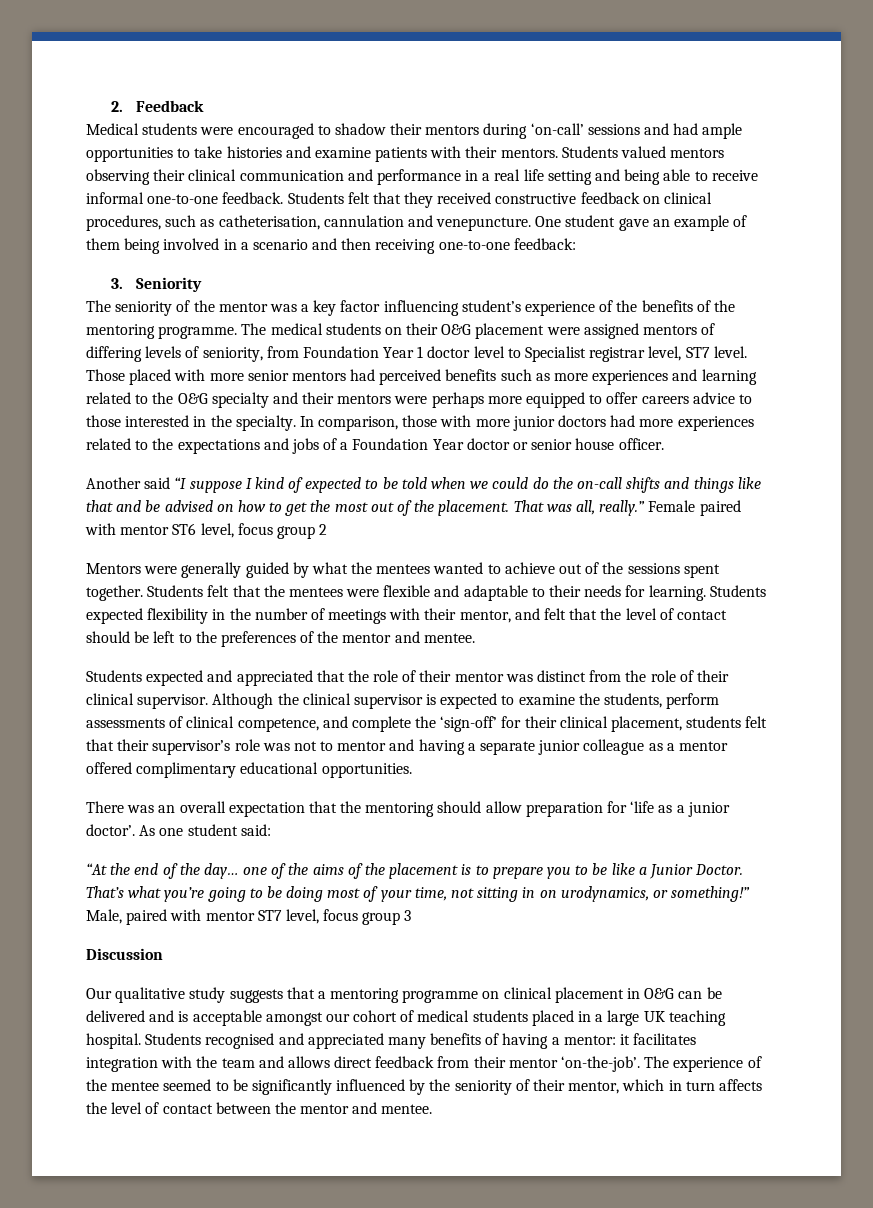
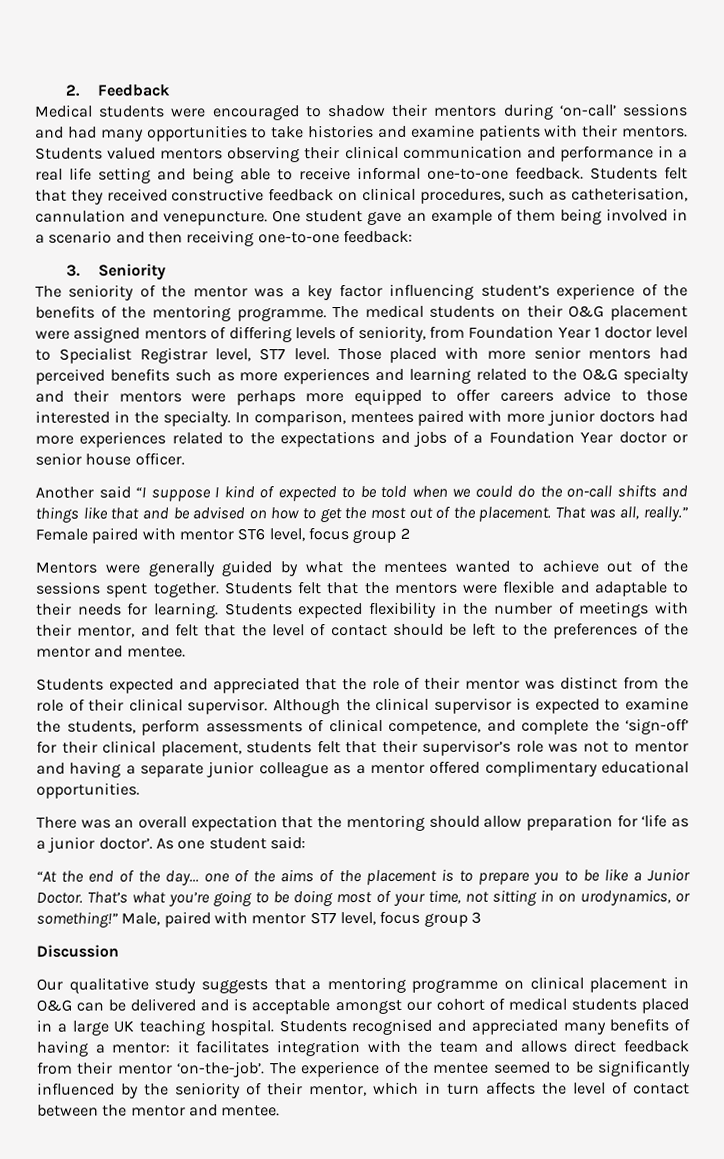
[702,123,743,139] ample -> [100,129,144,142] many
[589,347,646,362] registrar -> [139,347,208,364] Registrar
[402,415,438,427] those -> [349,409,465,426] mentees paired
[288,587,343,597] mentees -> [394,582,458,594] mentors

